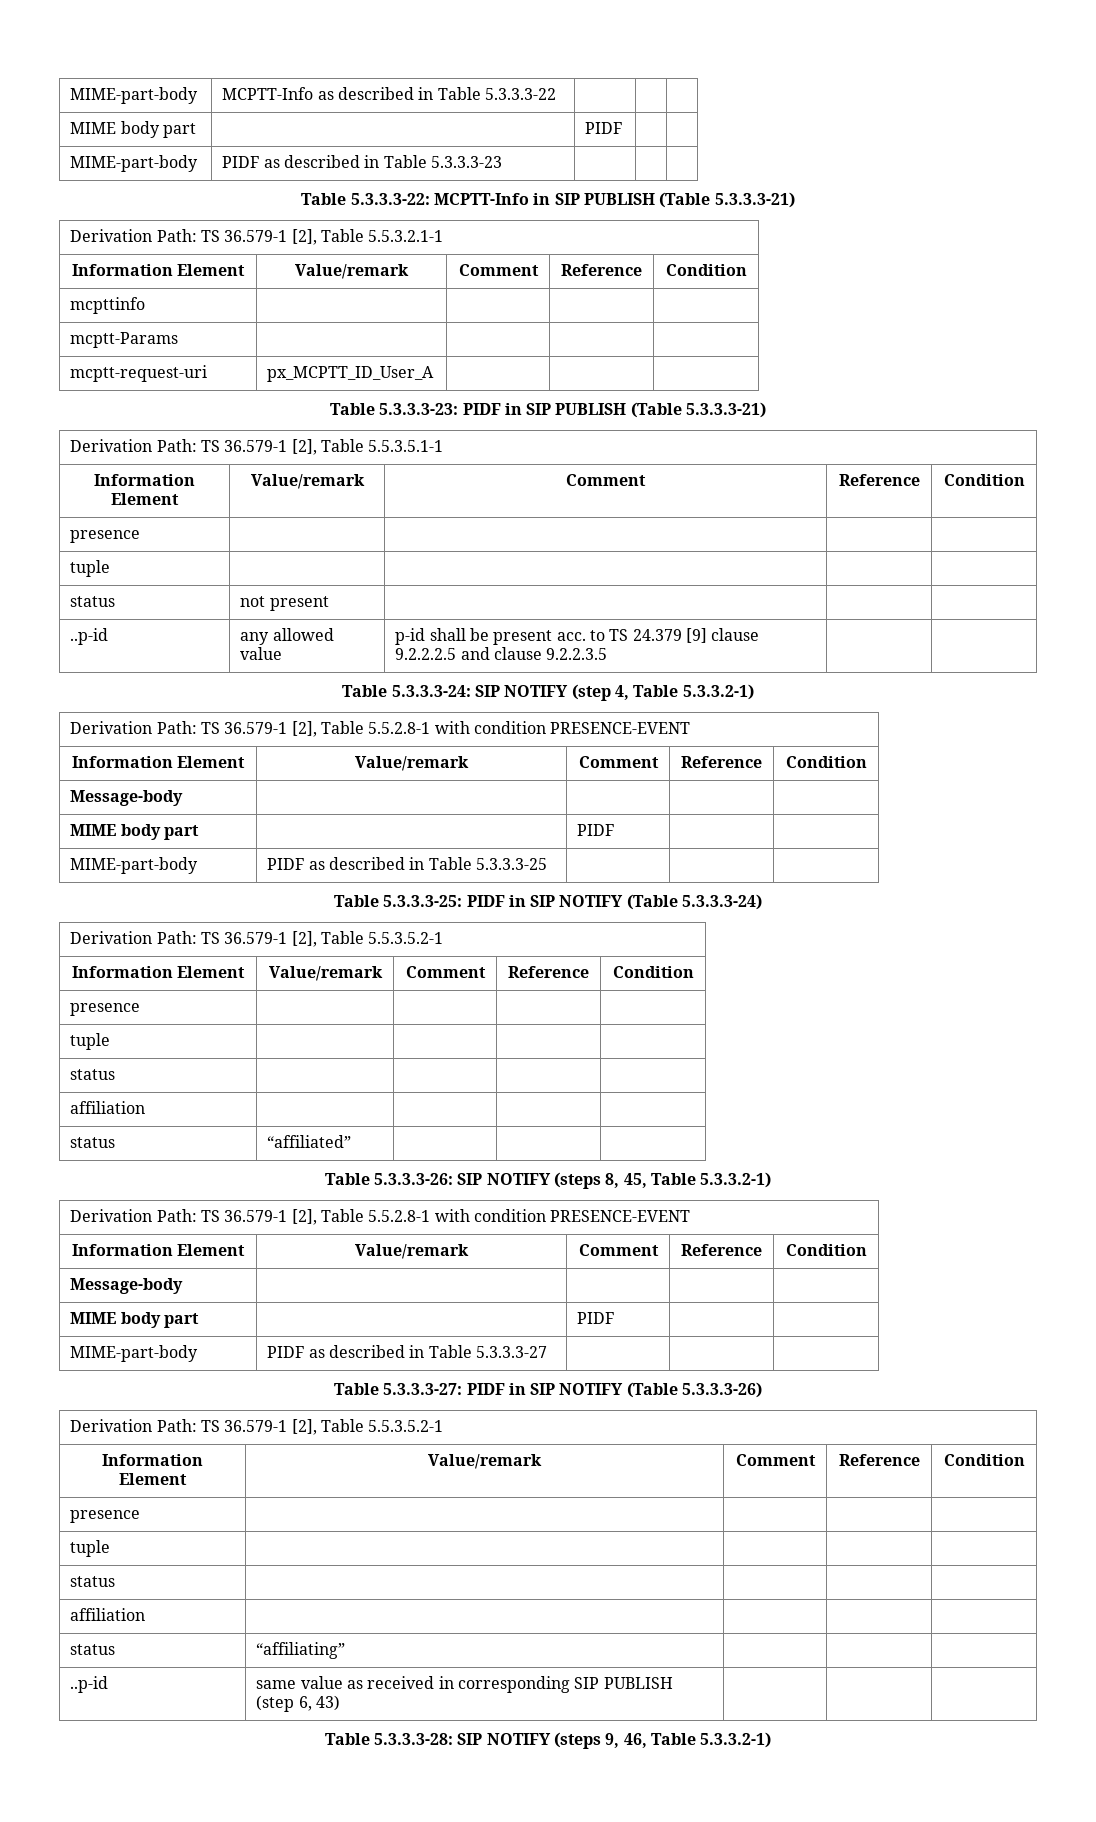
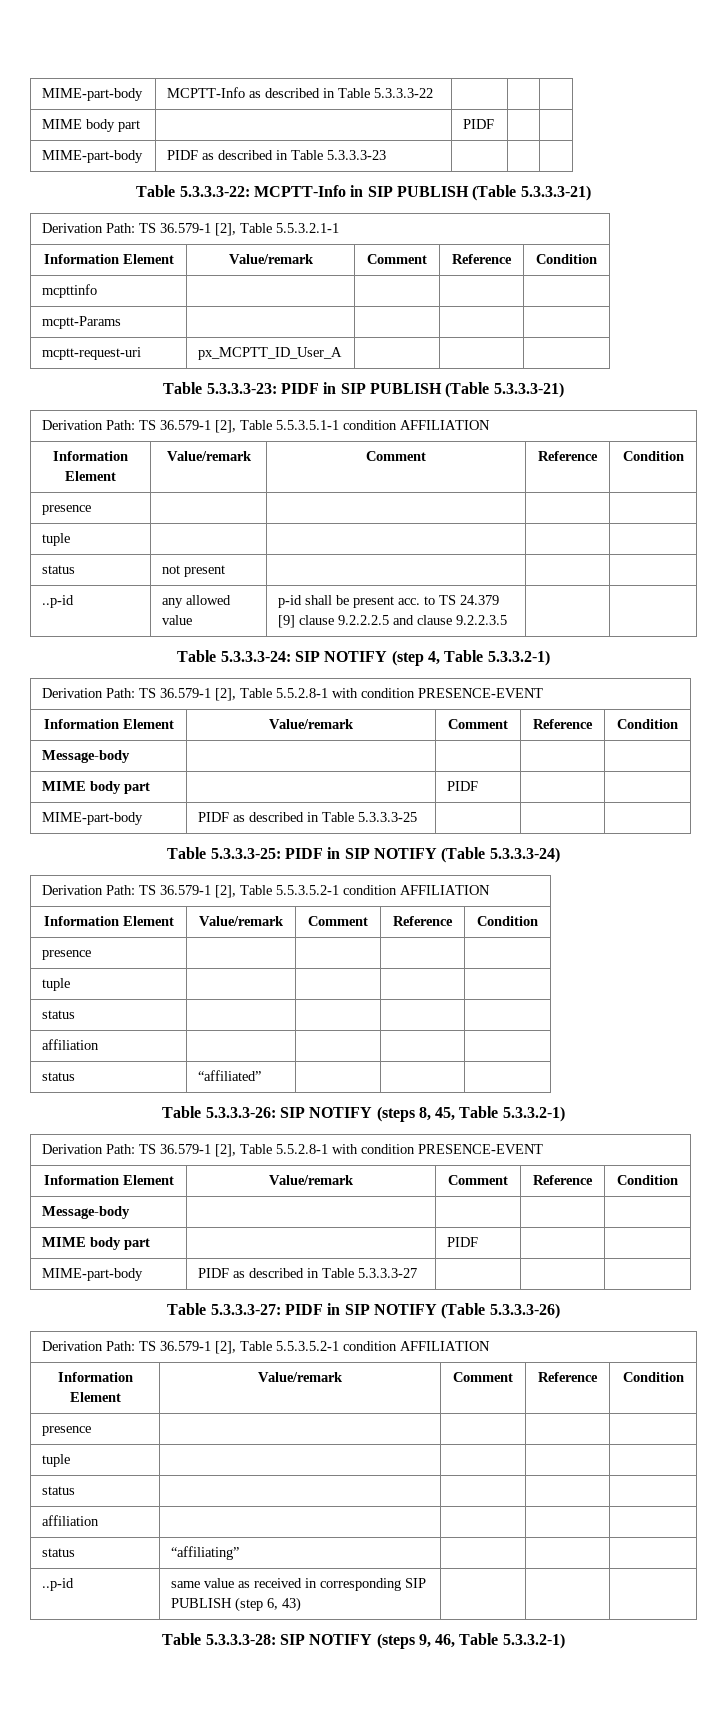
(444, 446) none -> [343,420,491,430] condition AFFILIATION
(444, 938) none -> [343,885,491,895] condition AFFILIATION
(444, 1426) none -> [343,1341,491,1351] condition AFFILIATION

